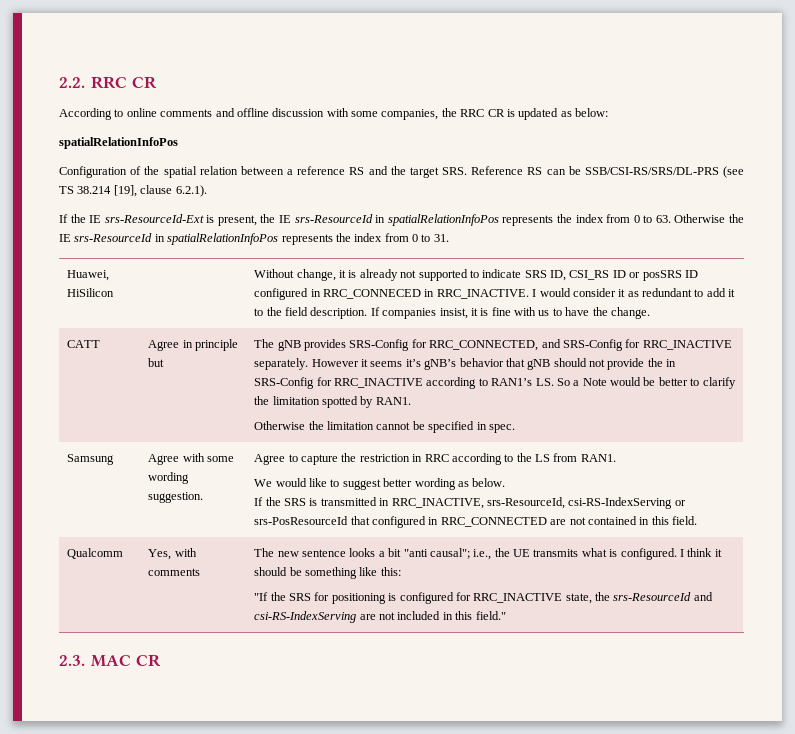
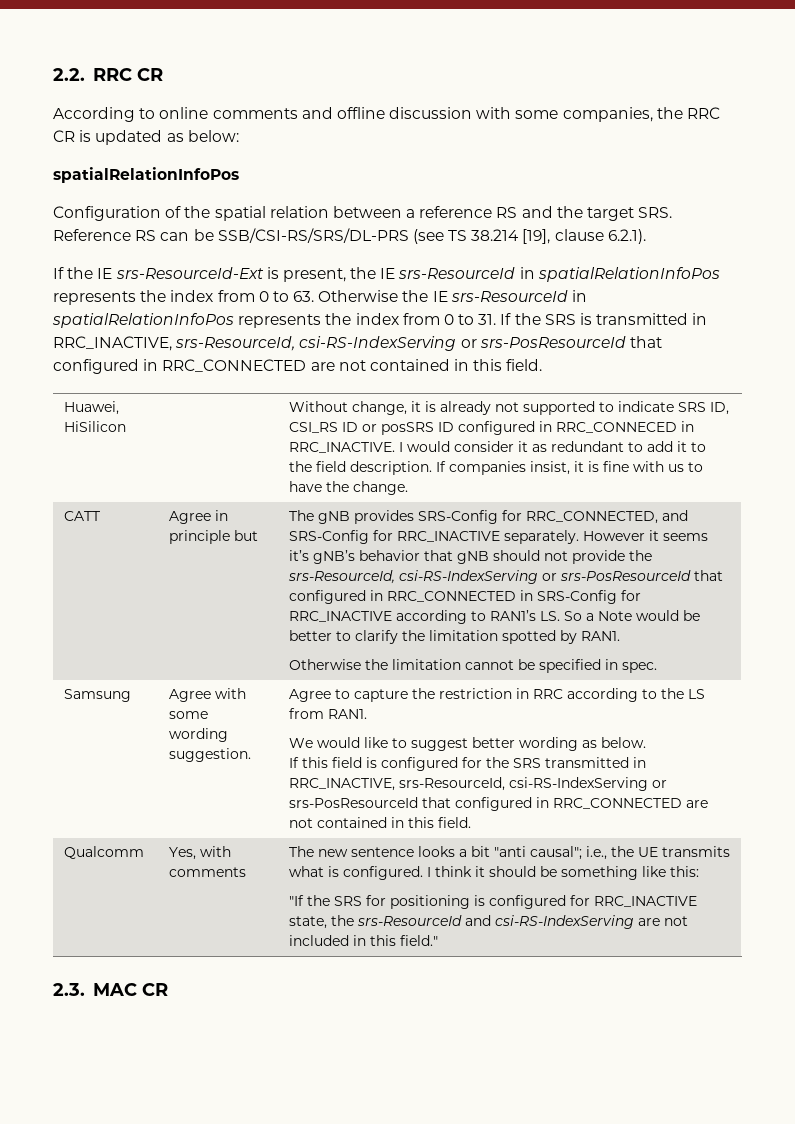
(449, 238) none -> [500,313,708,325] [53,336,662,351] [53,359,543,374] If the SRS is transmitted in RRC_INACTIVE, srs-ResourceId, csi-RS-IndexServing or srs-PosResourceId that configured in RRC_CONNECTED are not contained in this field.
(663, 362) none -> [287,570,723,584] [288,590,516,604] srs-ResourceId, csi-RS-IndexServing or srs-PosResourceId that configured in RRC_CONNECTED
[265,497,318,506] the SRS is -> [301,757,541,771] this field is configured for the SRS

